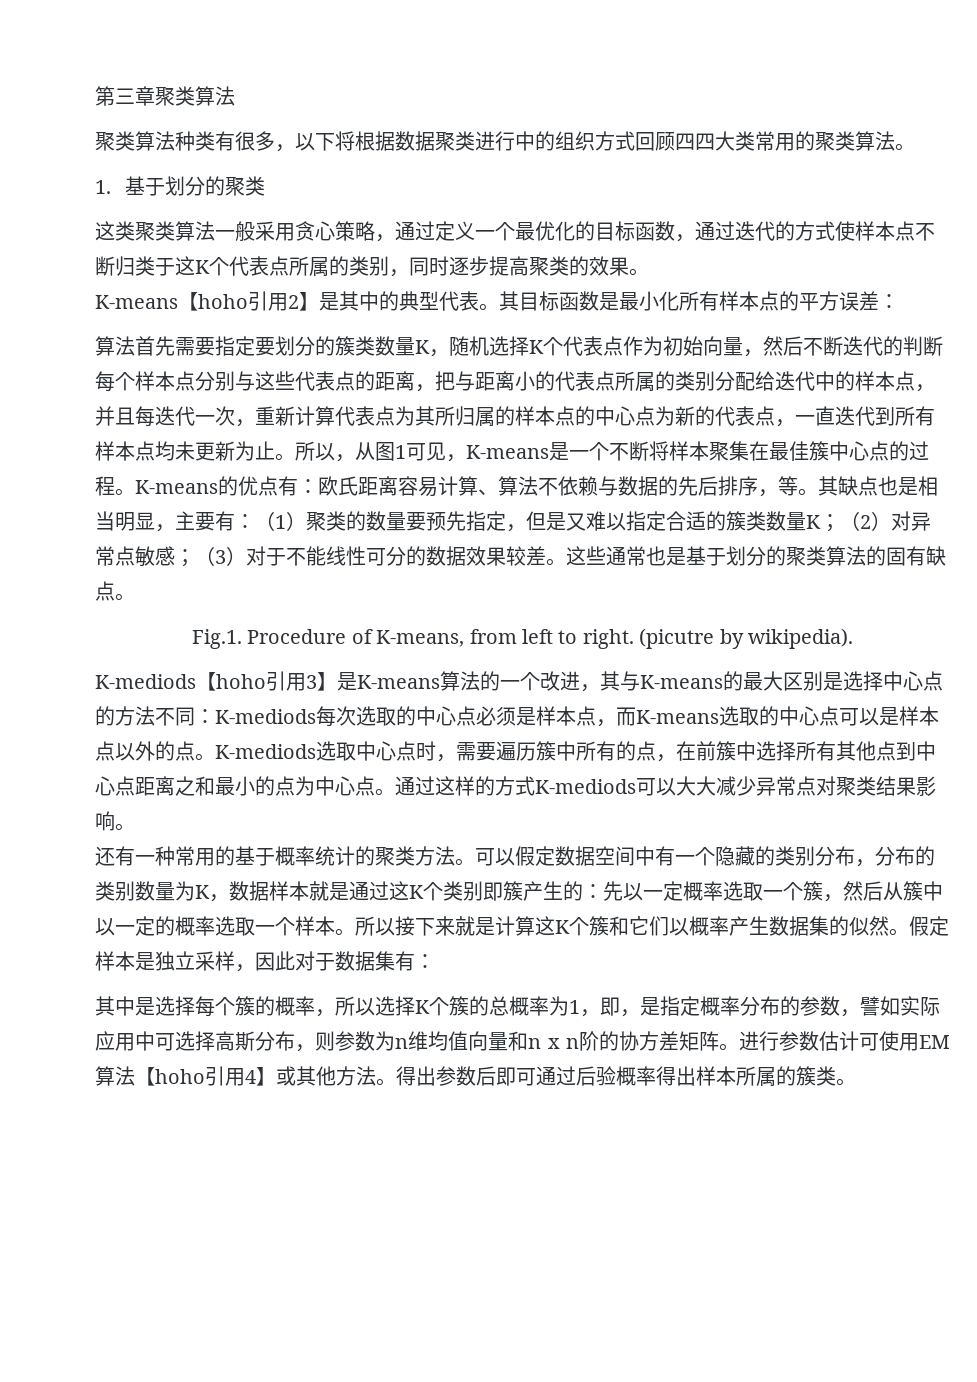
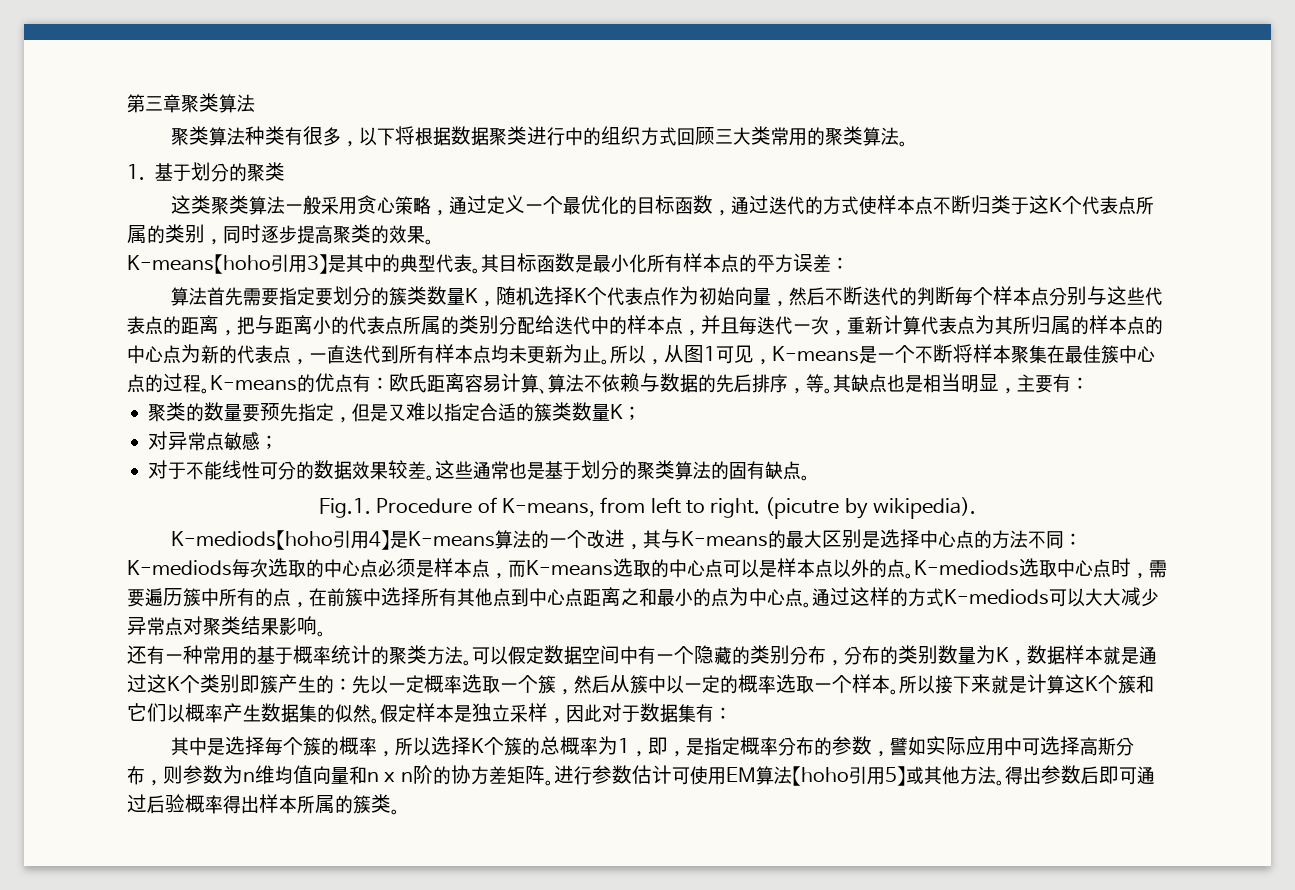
[675,133,715,151] 四四 -> [715,129,734,144] 三
[288,295,299,309] 2 -> [306,255,319,270] 3
[255,511,306,531] （1） -> (1089, 383) //
[840,511,891,531] （2） -> (642, 413) //
[195,546,246,566] （3） -> (279, 442) //
[306,675,317,689] 3 -> [369,531,382,547] 4
[245,1070,256,1084] 4 -> [884,767,897,782] 5

